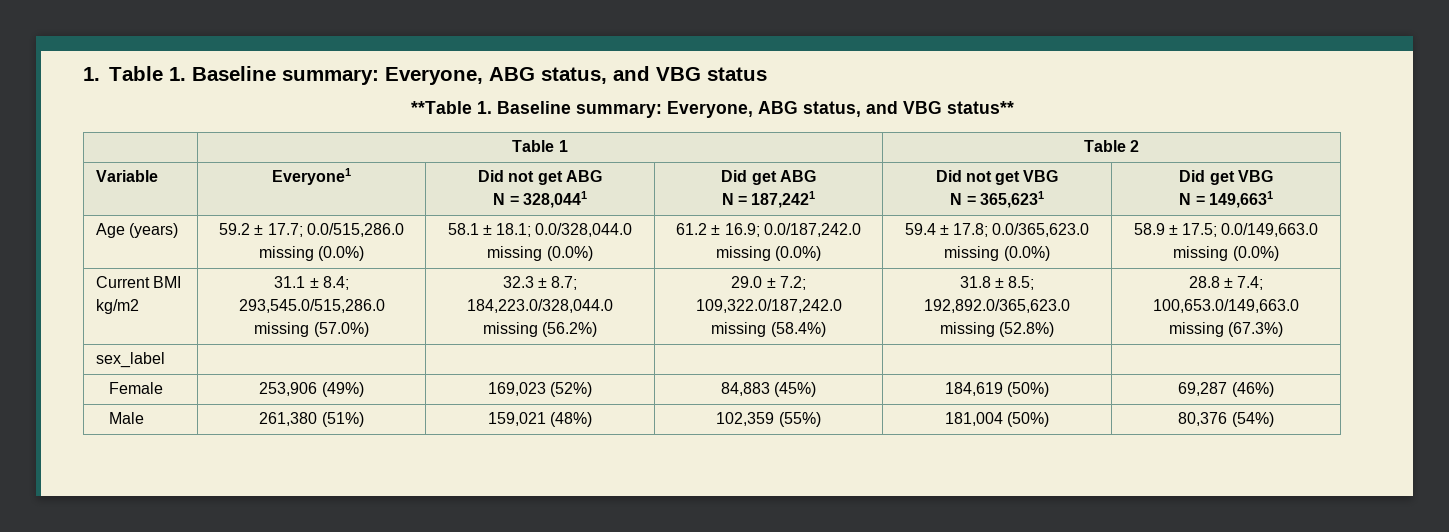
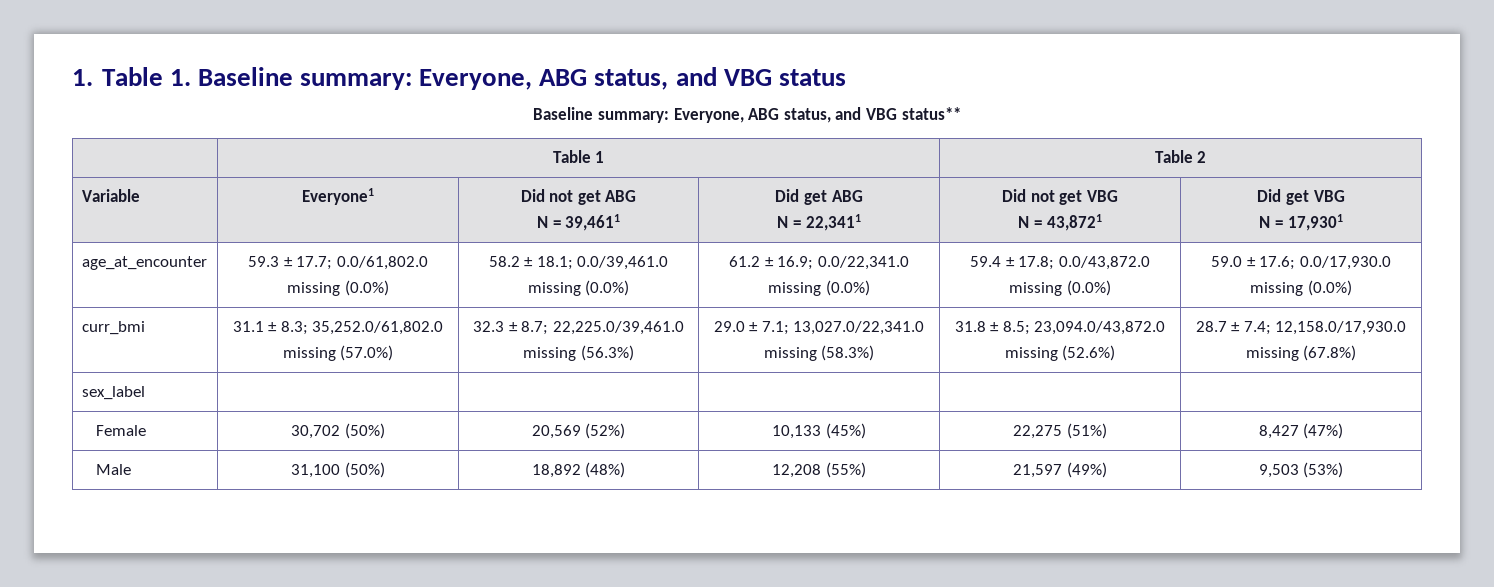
[410,101,492,114] **Table 1. -> (846, 77) none
[522,191,587,208] 328,0441 -> [565,214,621,231] 39,4611
[751,191,816,208] 187,2421 -> [805,214,861,231] 22,3411
[979,191,1044,208] 365,6231 -> [1046,214,1102,231] 43,8721
[1208,191,1273,208] [96,223,179,238] [219,223,251,235] 149,6631 // Age (years) | 59.2 -> [1287,214,1343,231] [81,256,207,270] [248,256,280,267] 17,9301 // age_at_encounter | 59.3
[306,223,404,237] [258,246,365,261] [447,223,479,235] 0.0/515,286.0 missing (0.0%) | 58.1 -> [336,256,428,270] [287,280,389,296] [488,256,520,267] 0.0/61,802.0 missing (0.0%) | 58.2
[535,223,633,237] 0.0/328,044.0 -> [577,256,669,270] 0.0/39,461.0
[763,223,861,237] 0.0/187,242.0 -> [817,256,909,270] 0.0/22,341.0
[992,223,1090,237] [944,246,1050,261] [1133,223,1319,237] 0.0/365,623.0 missing (0.0%) | 58.9 ± 17.5; 0.0/149,663.0 -> [1058,256,1150,270] [1009,280,1111,296] [1211,256,1391,270] 0.0/43,872.0 missing (0.0%) | 59.0 ± 17.6; 0.0/17,930.0
[96,276,182,288] [96,299,140,314] Current BMI kg/m2 -> [81,321,145,335] curr_bmi
[322,276,349,290] [238,299,385,313] 8.4; 293,545.0/515,286.0 -> [280,321,444,335] 8.3; 35,252.0/61,802.0
[467,299,613,313] [482,322,598,337] 184,223.0/328,044.0 missing (56.2%) -> [552,321,684,335] [523,345,634,361] 22,225.0/39,461.0 missing (56.3%)
[779,276,806,290] [695,299,842,313] [711,322,826,337] 7.2; 109,322.0/187,242.0 missing (58.4%) -> [761,321,925,335] [763,345,875,361] 7.1; 13,027.0/22,341.0 missing (58.3%)
[924,299,1070,313] [939,322,1055,337] [1188,276,1264,290] [1153,299,1299,313] [1168,322,1284,337] 192,892.0/365,623.0 missing (52.8%) | 28.8 ± 7.4; 100,653.0/149,663.0 missing (67.3%) -> [1034,321,1166,335] [1004,345,1116,361] [1195,321,1407,335] [1245,345,1357,361] 23,094.0/43,872.0 missing (52.6%) | 28.7 ± 7.4; 12,158.0/17,930.0 missing (67.8%)
[259,382,364,397] [487,382,546,396] 253,906 (49%) | 169,023 -> [291,423,385,439] [531,425,581,439] 30,702 (50%) | 20,569
[720,382,770,396] 84,883 -> [772,425,822,439] 10,133
[944,382,1050,397] [1178,382,1274,397] [109,412,145,424] [259,412,364,427] [487,412,546,426] 184,619 (50%) | 69,287 (46%) // Male | 261,380 (51%) | 159,021 -> [1013,423,1107,439] [1258,423,1344,439] [96,464,132,475] [291,462,385,478] [531,464,581,478] 22,275 (51%) | 8,427 (47%) // Male | 31,100 (50%) | 18,892
[716,412,775,426] 102,359 -> [772,464,822,478] 12,208
[944,412,1050,427] [1178,412,1274,427] 181,004 (50%) | 80,376 (54%) -> [1013,462,1107,478] [1258,462,1344,478] 21,597 (49%) | 9,503 (53%)

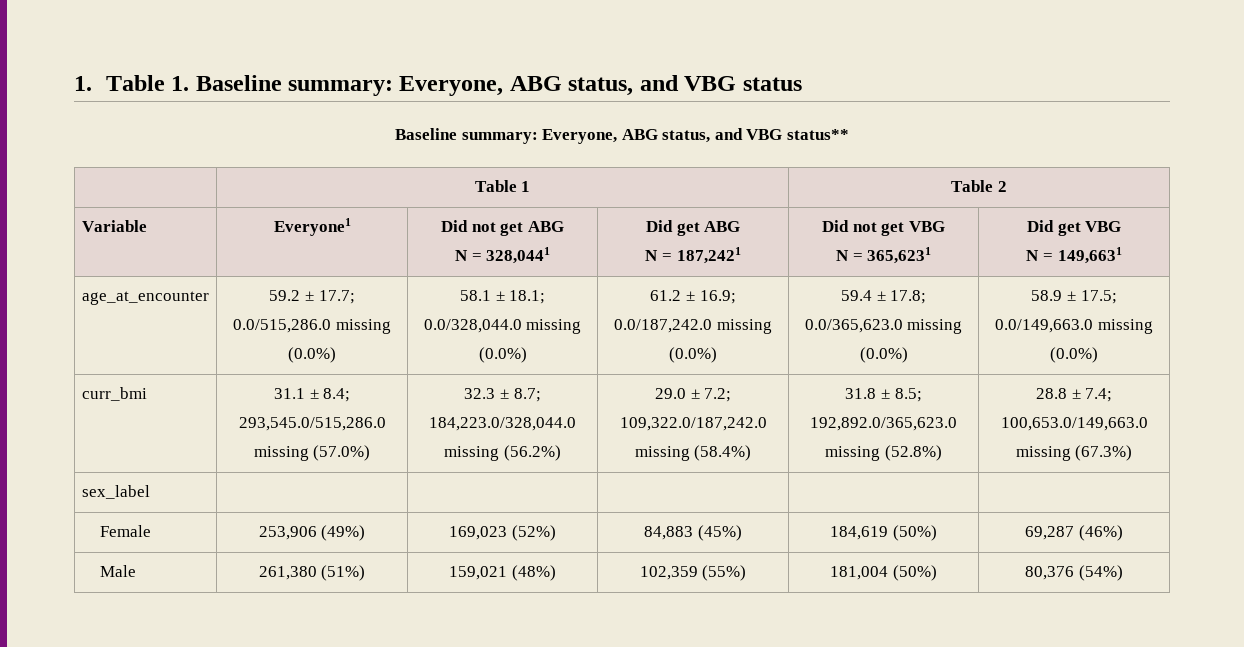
[565,214,621,231] 39,4611 -> [486,247,551,264] 328,0441
[805,214,861,231] 22,3411 -> [676,247,741,264] 187,2421
[1046,214,1102,231] 43,8721 -> [867,247,932,264] 365,6231
[1287,214,1343,231] 17,9301 -> [1057,247,1122,264] 149,6631
[248,256,280,267] 59.3 -> [269,290,301,301] 59.2
[336,256,428,270] [287,280,389,296] [488,256,520,267] 0.0/61,802.0 missing (0.0%) | 58.2 -> [233,319,391,334] [288,347,336,363] [459,290,491,301] 0.0/515,286.0 missing (0.0%) | 58.1
[577,256,669,270] 0.0/39,461.0 -> [423,319,522,333] 0.0/328,044.0
[817,256,909,270] 0.0/22,341.0 -> [614,319,713,333] 0.0/187,242.0
[1058,256,1150,270] [1009,280,1111,296] [1211,256,1391,270] 0.0/43,872.0 missing (0.0%) | 59.0 ± 17.6; 0.0/17,930.0 -> [804,319,963,334] [859,347,908,363] [1031,290,1117,304] [995,319,1094,333] 0.0/365,623.0 missing (0.0%) | 58.9 ± 17.5; 0.0/149,663.0
[280,321,444,335] 8.3; 35,252.0/61,802.0 -> [323,388,351,402] [238,417,386,431] 8.4; 293,545.0/515,286.0
[552,321,684,335] [523,345,634,361] 22,225.0/39,461.0 missing (56.3%) -> [429,417,576,431] [444,445,561,461] 184,223.0/328,044.0 missing (56.2%)
[761,321,925,335] [763,345,875,361] 7.1; 13,027.0/22,341.0 missing (58.3%) -> [704,388,732,402] [619,417,767,431] [634,445,752,461] 7.2; 109,322.0/187,242.0 missing (58.4%)
[1034,321,1166,335] [1004,345,1116,361] [1195,321,1407,335] [1245,345,1357,361] [81,386,145,400] [96,425,147,436] [291,423,385,439] [531,423,626,439] [772,423,866,439] [1013,423,1107,439] [1258,423,1344,439] [96,464,132,475] [291,462,385,478] [531,462,626,478] [772,462,866,478] [1013,462,1107,478] [1258,462,1344,478] 23,094.0/43,872.0 missing (52.6%) | 28.7 ± 7.4; 12,158.0/17,930.0 missing (67.8%) // sex_label | | | | | // Female | 30,702 (50%) | 20,569 (52%) | 10,133 (45%) | 22,275 (51%) | 8,427 (47%) // Male | 31,100 (50%) | 18,892 (48%) | 12,208 (55%) | 21,597 (49%) | 9,503 (53%) -> [810,417,957,431] [825,445,942,461] [1035,388,1113,402] [1000,417,1148,431] [1015,445,1133,461] [81,485,150,499] [100,525,152,537] [258,525,366,541] [449,525,556,541] [644,525,742,541] [830,525,937,541] [1025,525,1123,541] [100,565,137,577] [258,565,366,581] [449,565,556,581] [639,565,747,581] [830,565,937,581] [1025,565,1123,581] 192,892.0/365,623.0 missing (52.8%) | 28.8 ± 7.4; 100,653.0/149,663.0 missing (67.3%) // sex_label | | | | | // Female | 253,906 (49%) | 169,023 (52%) | 84,883 (45%) | 184,619 (50%) | 69,287 (46%) // Male | 261,380 (51%) | 159,021 (48%) | 102,359 (55%) | 181,004 (50%) | 80,376 (54%)

